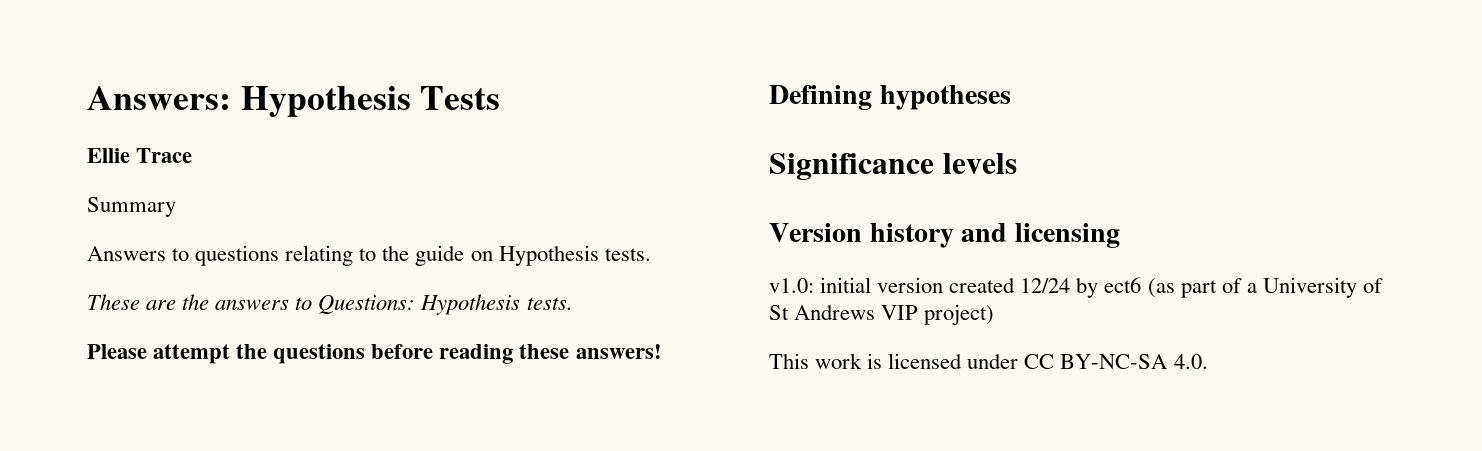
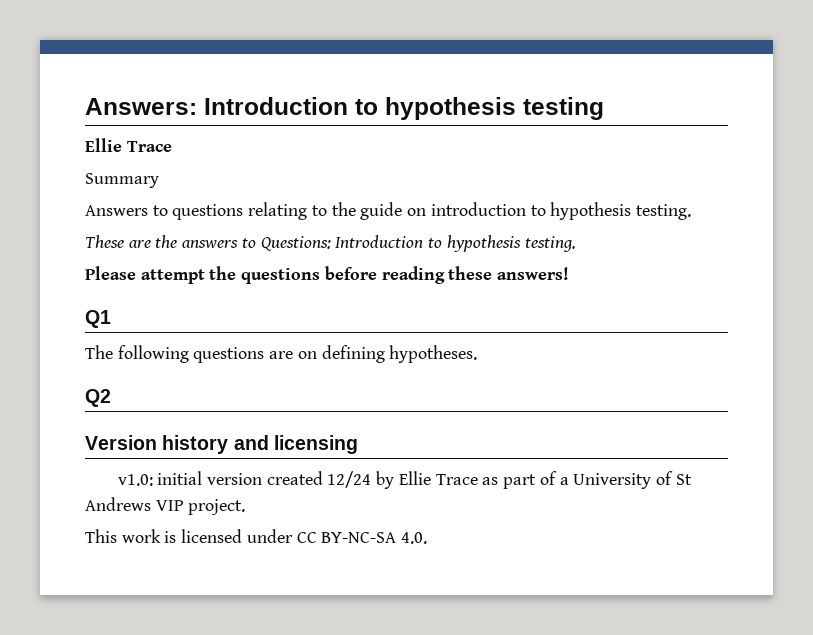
[240,86,501,118] Hypothesis Tests -> [204,97,604,120] Introduction to hypothesis testing
[498,245,651,266] Hypothesis tests. -> [430,202,691,220] introduction to hypothesis testing.
[420,294,573,315] Hypothesis tests. -> [335,235,576,252] Introduction to hypothesis testing.
[769,85,1011,110] [769,153,1017,181] Defining hypotheses // Significance levels -> [85,310,111,328] [85,345,478,363] [85,389,111,407] Q1 // The following questions are on defining hypotheses. // Q2
[1104,277,1175,298] ect6 (as -> [398,471,499,485] Ellie Trace as
[924,304,995,325] project) -> [188,499,246,515] project.

